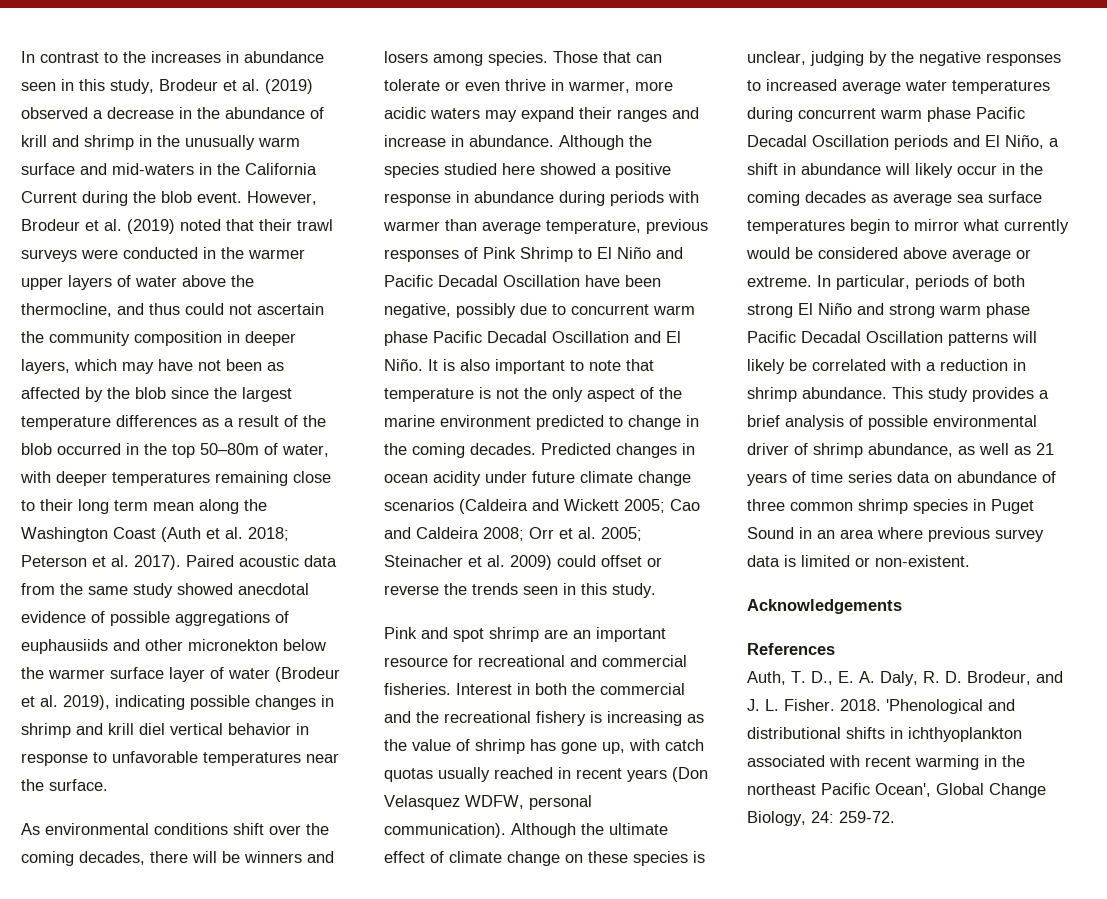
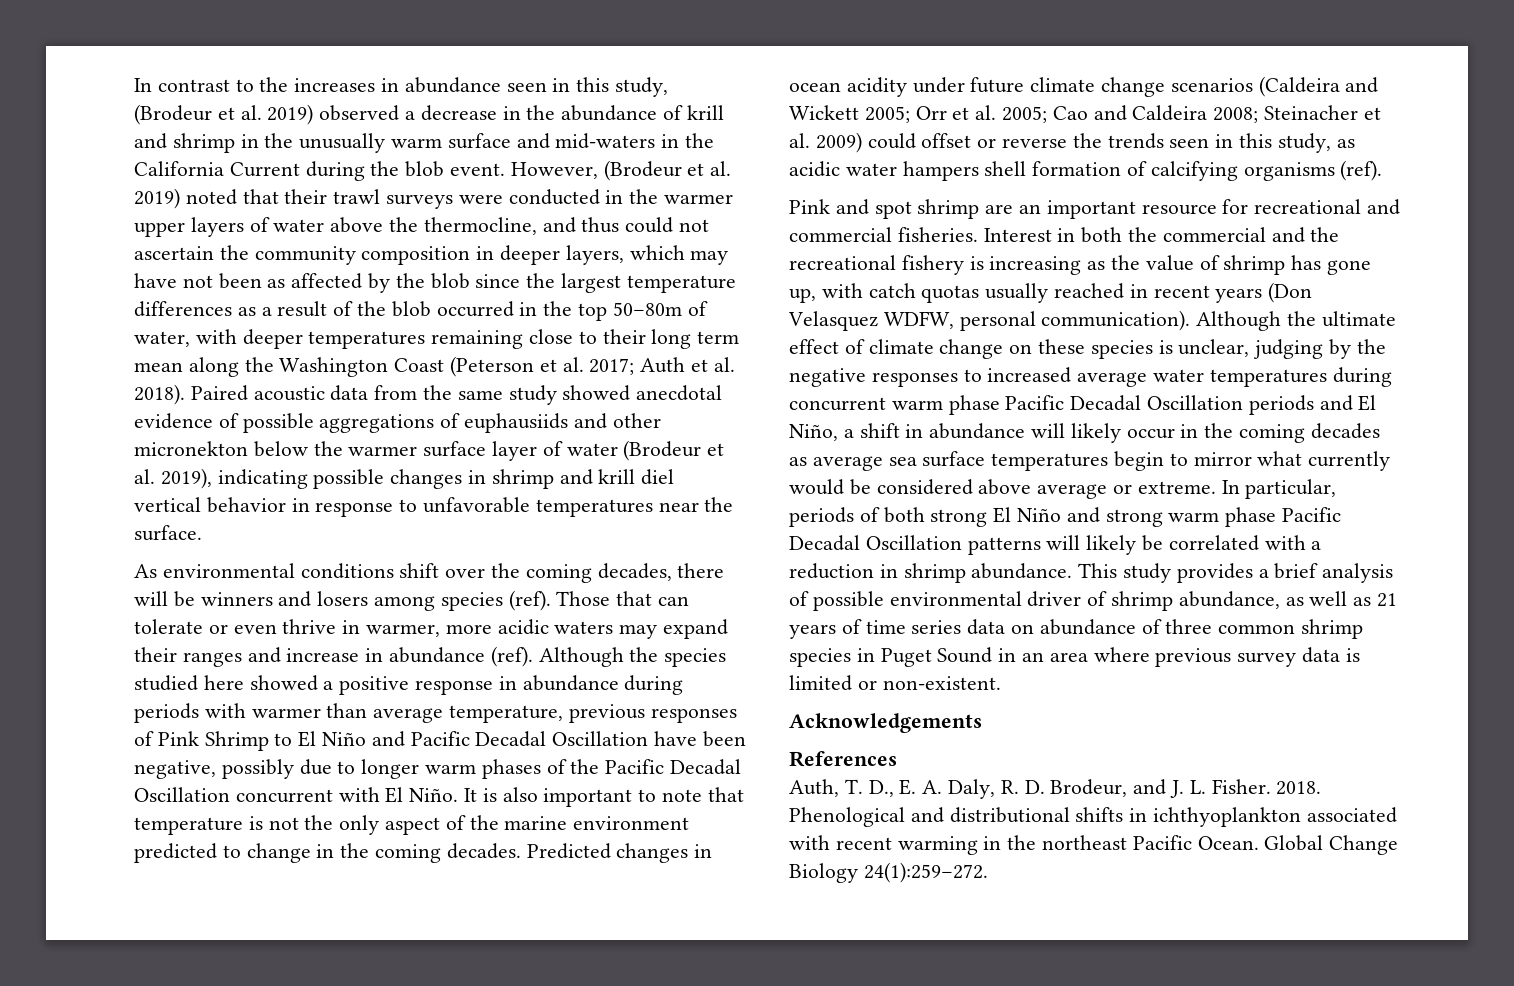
[159,79,313,94] Brodeur et al. (2019) -> [134,104,314,125] (Brodeur et al. 2019)
[21,219,175,234] Brodeur et al. (2019) -> [603,160,732,181] [134,188,180,209] (Brodeur et al. 2019)
[161,527,289,542] [21,555,181,570] (Auth et al. 2018; Peterson et al. 2017). -> [450,356,735,377] [134,384,185,405] (Peterson et al. 2017; Auth et al. 2018).
[488,51,548,66] species. -> [440,590,551,611] species (ref).
[469,135,554,147] abundance. -> [389,646,533,667] abundance (ref).
[571,304,695,315] [384,331,661,346] concurrent warm phase Pacific Decadal Oscillation and -> [361,759,742,779] [134,787,380,803] longer warm phases of the Pacific Decadal Oscillation concurrent with
[670,499,700,511] [384,527,642,541] Cao and Caldeira 2008; Orr et al. 2005; -> [915,105,1259,123] Orr et al. 2005; Cao and Caldeira 2008;
[612,583,656,598] study. -> [1277,133,1355,153] [789,160,1383,181] study, as acidic water hampers shell formation of calcifying organisms (ref).
[886,699,983,714] 'Phenological -> [789,807,905,827] Phenological
[875,783,931,797] Ocean', -> [1197,836,1259,850] Ocean.
[747,811,895,826] Biology, 24: 259-72. -> [789,862,988,883] Biology 24(1):259–272.

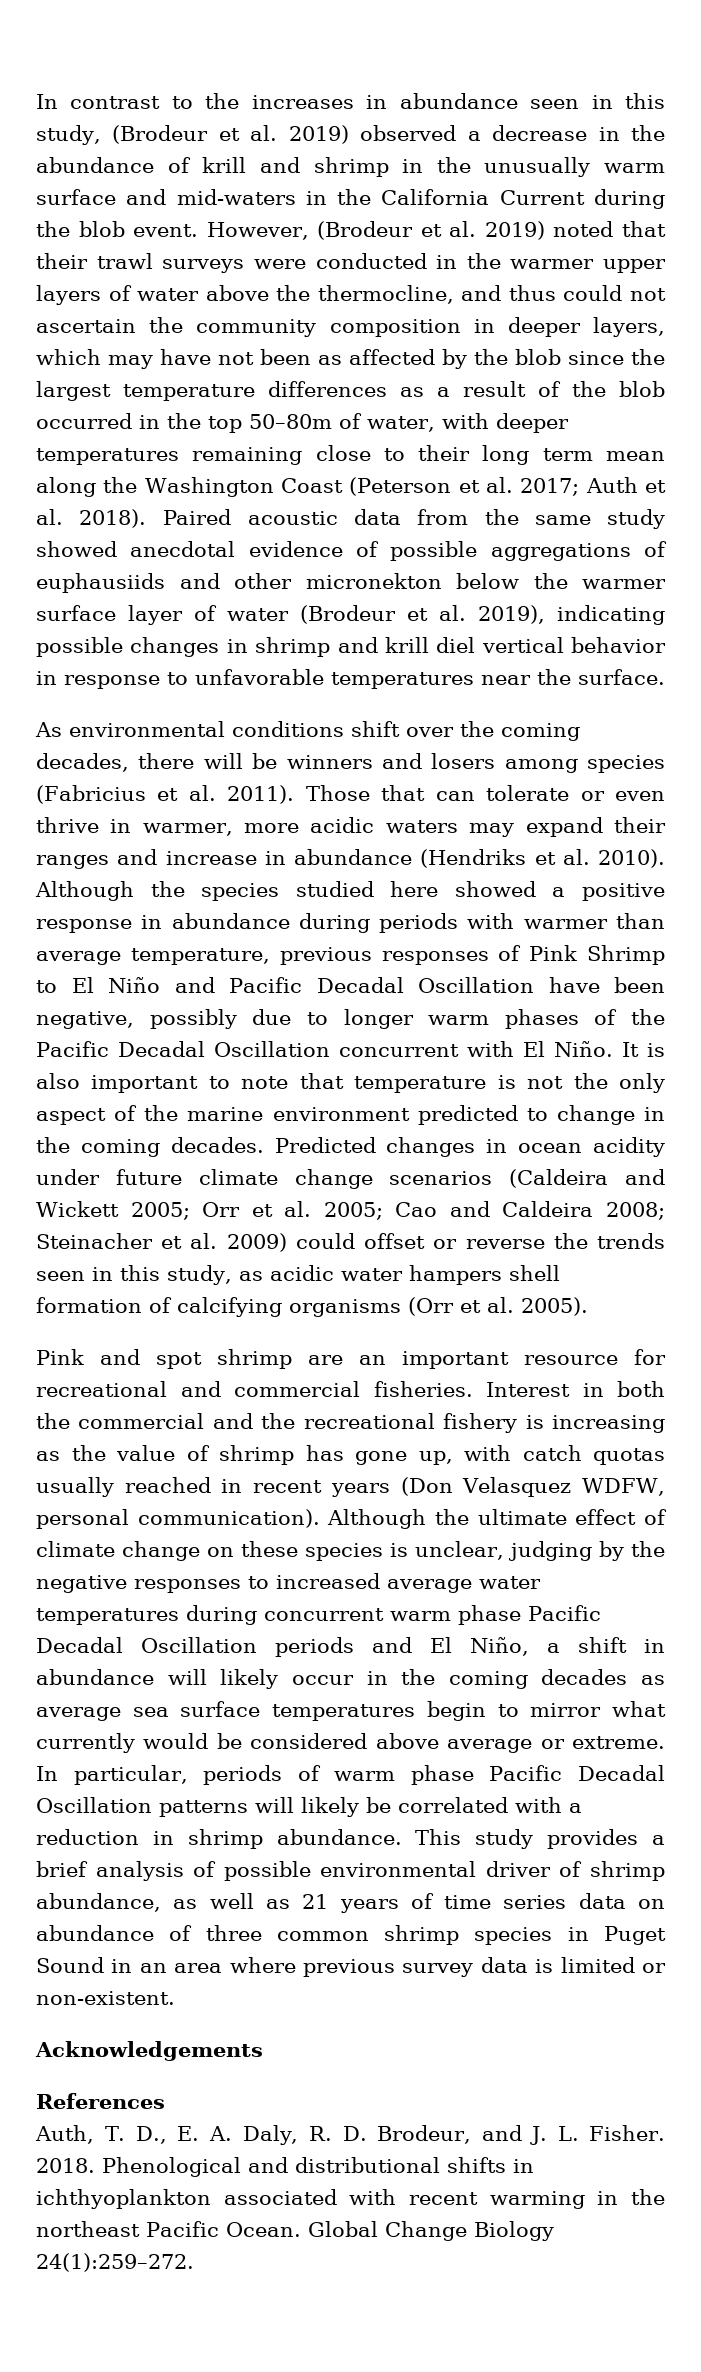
[508,590,551,611] (ref). -> [36,785,295,804] (Fabricius et al. 2011).
[490,646,533,667] (ref). -> [420,849,665,868] (Hendriks et al. 2010).
[1340,160,1383,181] (ref). -> [408,1297,588,1316] (Orr et al. 2005).
[883,507,1163,527] both strong El Niño and strong -> (321, 1773) none

